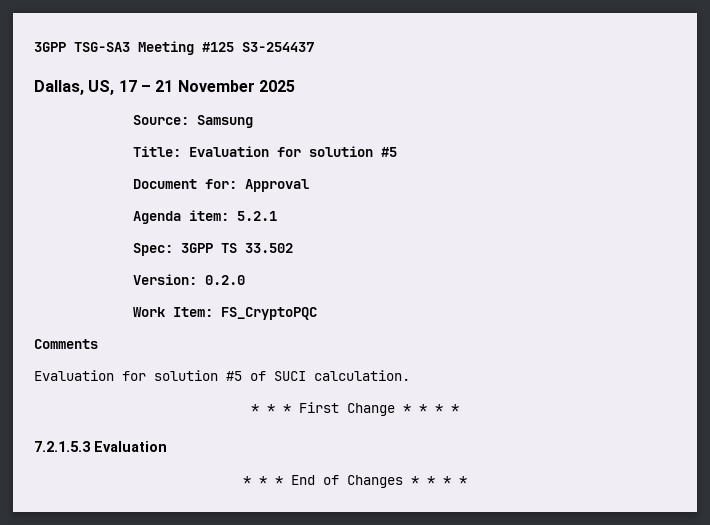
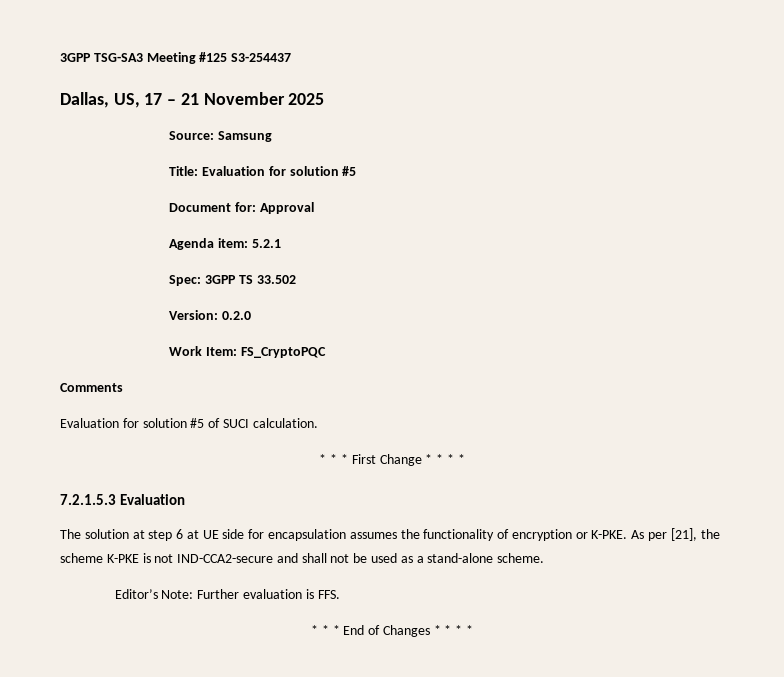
(167, 446) none -> [60,528,720,541] [60,553,545,563] [114,589,340,599] // The solution at step 6 at UE side for encapsulation assumes the functionality of encryption or K-PKE. As per [21], the scheme K-PKE is not IND-CCA2-secure and shall not be used as a stand-alone scheme. // Editor’s Note: Further evaluation is FFS.

